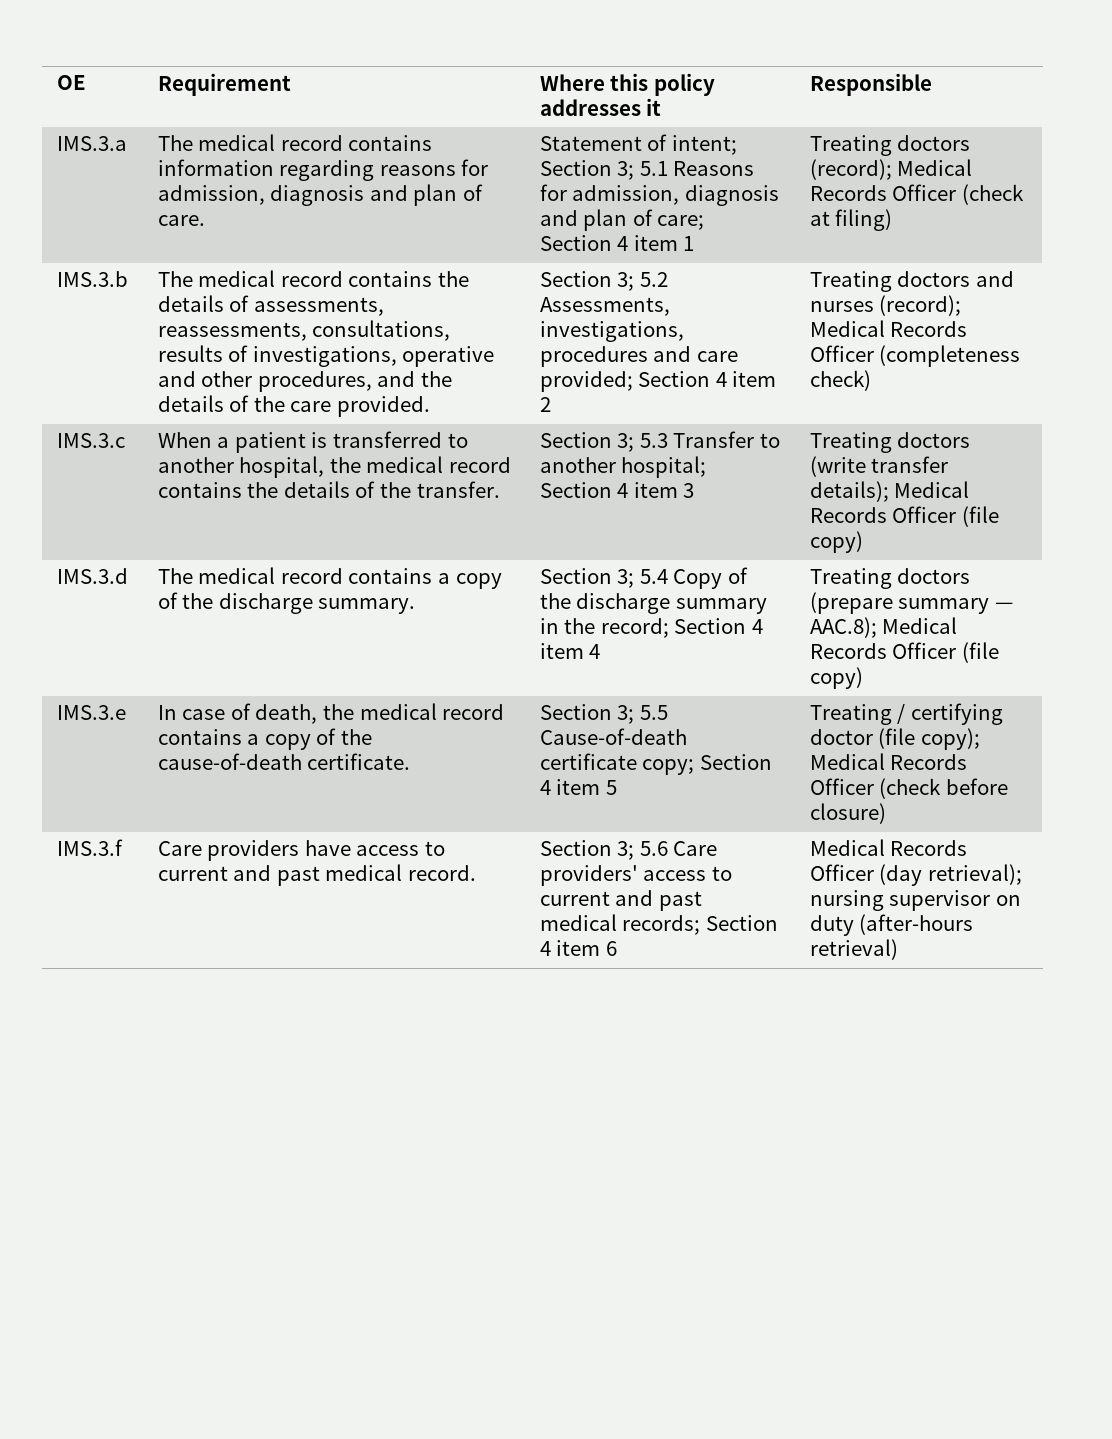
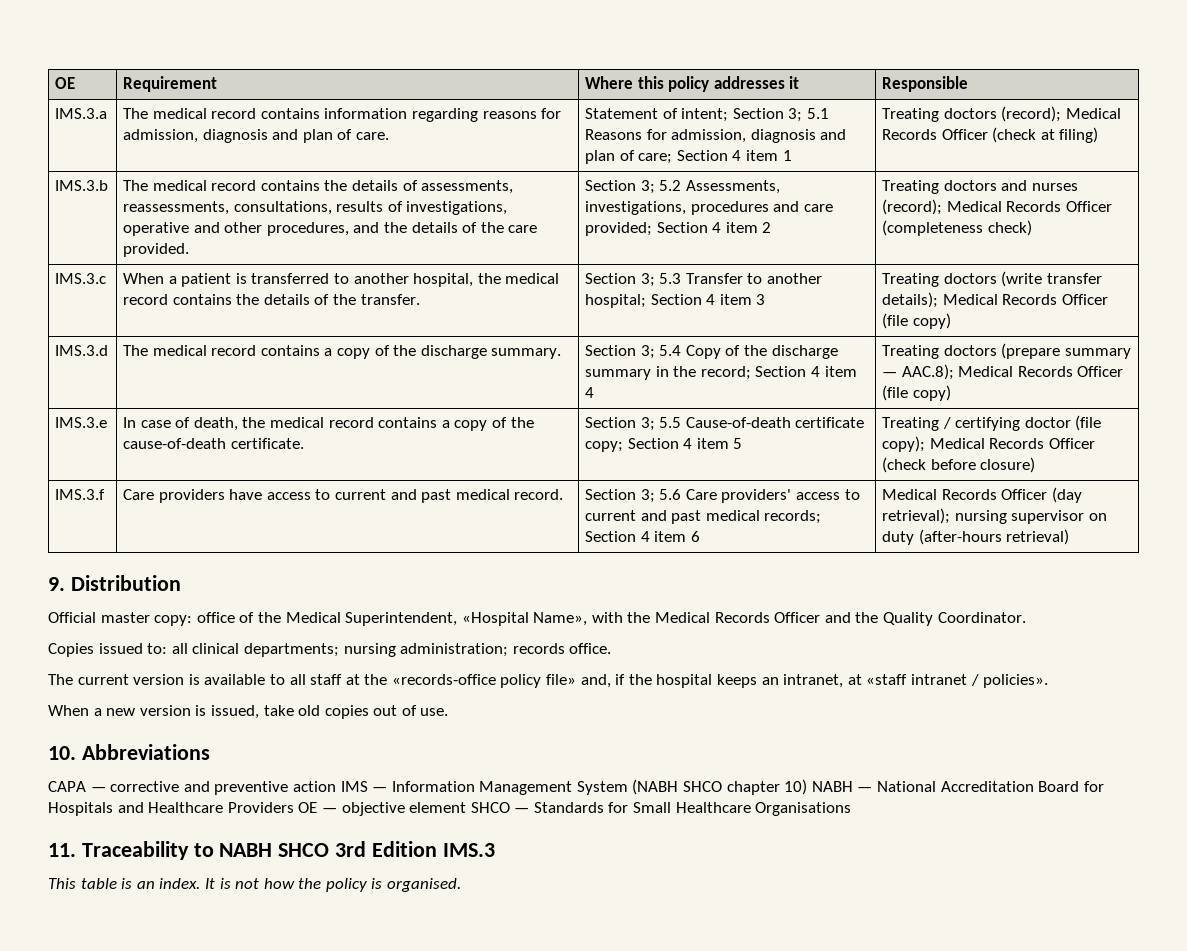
(898, 949) none -> [48,575,181,591] [48,612,1026,626] [48,643,612,657] [48,674,1049,688] [48,705,449,719] [48,744,210,760] [48,779,1104,795] [48,802,852,816] [48,841,495,860] [48,878,462,892] // 9. Distribution // Official master copy: office of the Medical Superintendent, «Hospital Name», with the Medical Records Officer and the Quality Coordinator. // Copies issued to: all clinical departments; nursing administration; records office. // The current version is available to all staff at the «records-office policy file» and, if the hospital keeps an intranet, at «staff intranet / policies». // When a new version is issued, take old copies out of use. // 10. Abbreviations // CAPA — corrective and preventive action IMS — Information Management System (NABH SHCO chapter 10) NABH — National Accreditation Board for Hospitals and Healthcare Providers OE — objective element SHCO — Standards for Small Healthcare Organisations // 11. Traceability to NABH SHCO 3rd Edition IMS.3 // This table is an index. It is not how the policy is organised.

